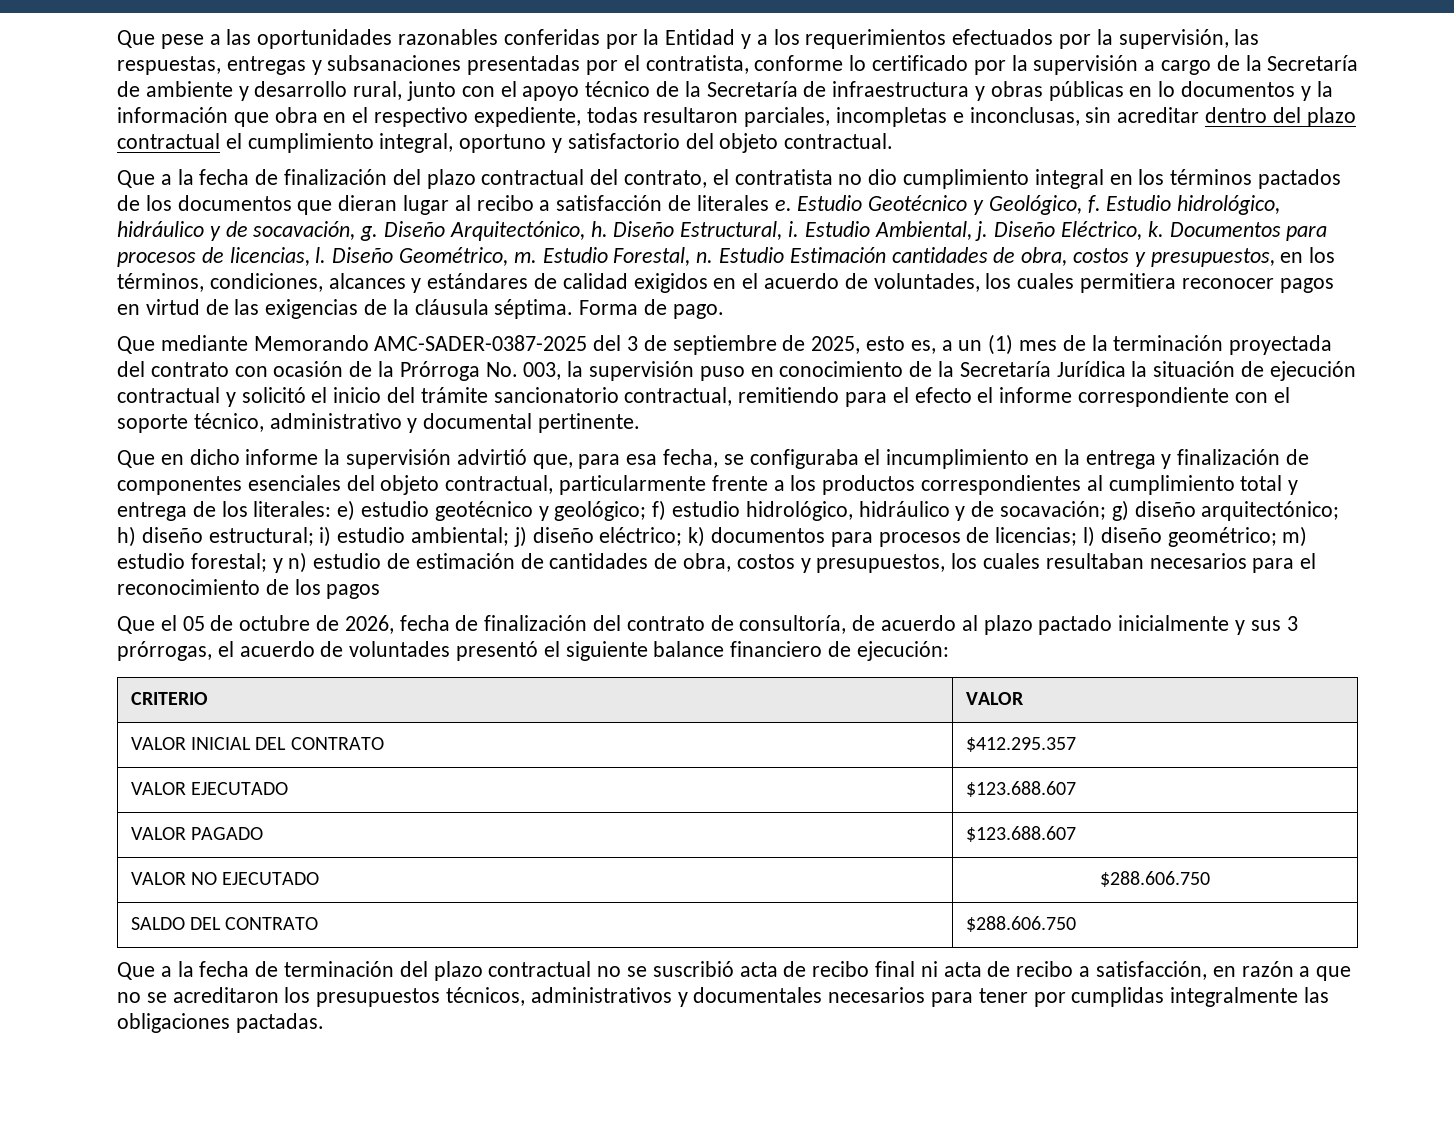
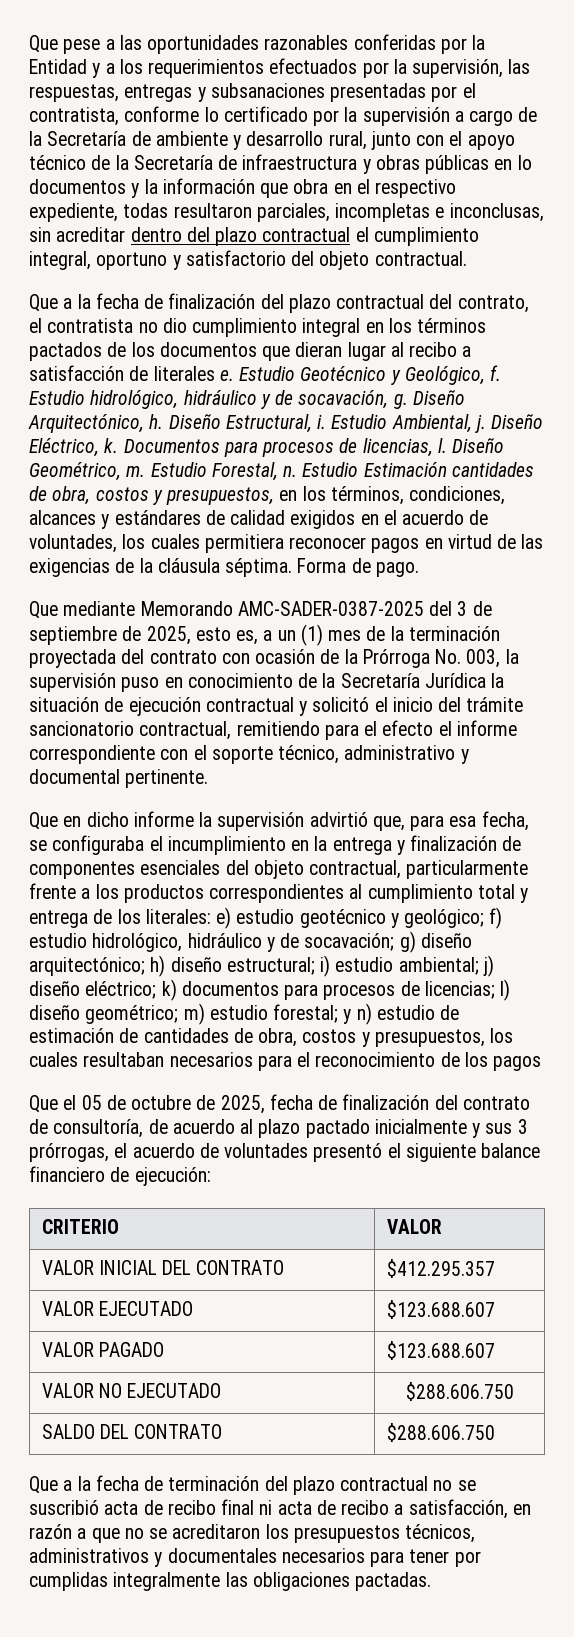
[344,615,394,634] 2026, -> [220,1095,265,1114] 2025,

